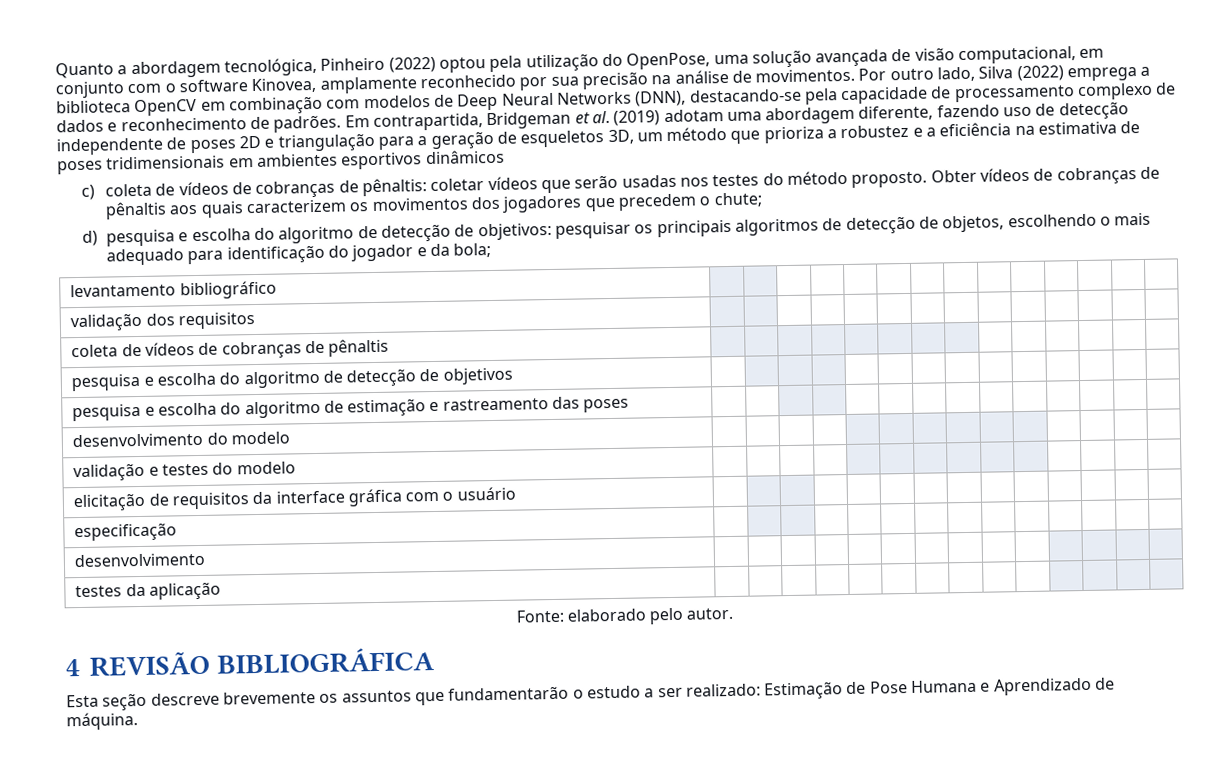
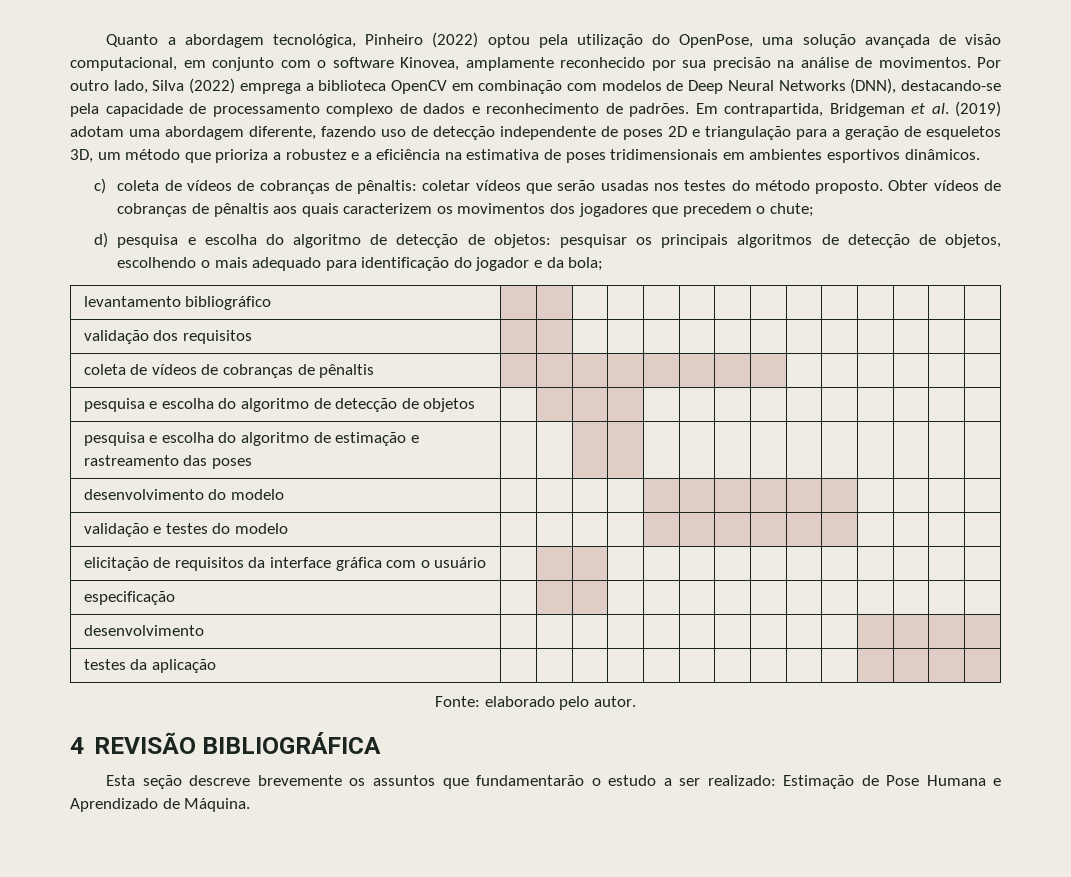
[425,149,505,165] dinâmicos -> [904,149,980,160] dinâmicos.
[477,222,552,241] objetivos: -> [493,234,551,248] objetos:
[442,367,513,385] objetivos -> [423,398,476,412] objetos
[66,712,138,731] máquina. -> [184,798,251,812] Máquina.

